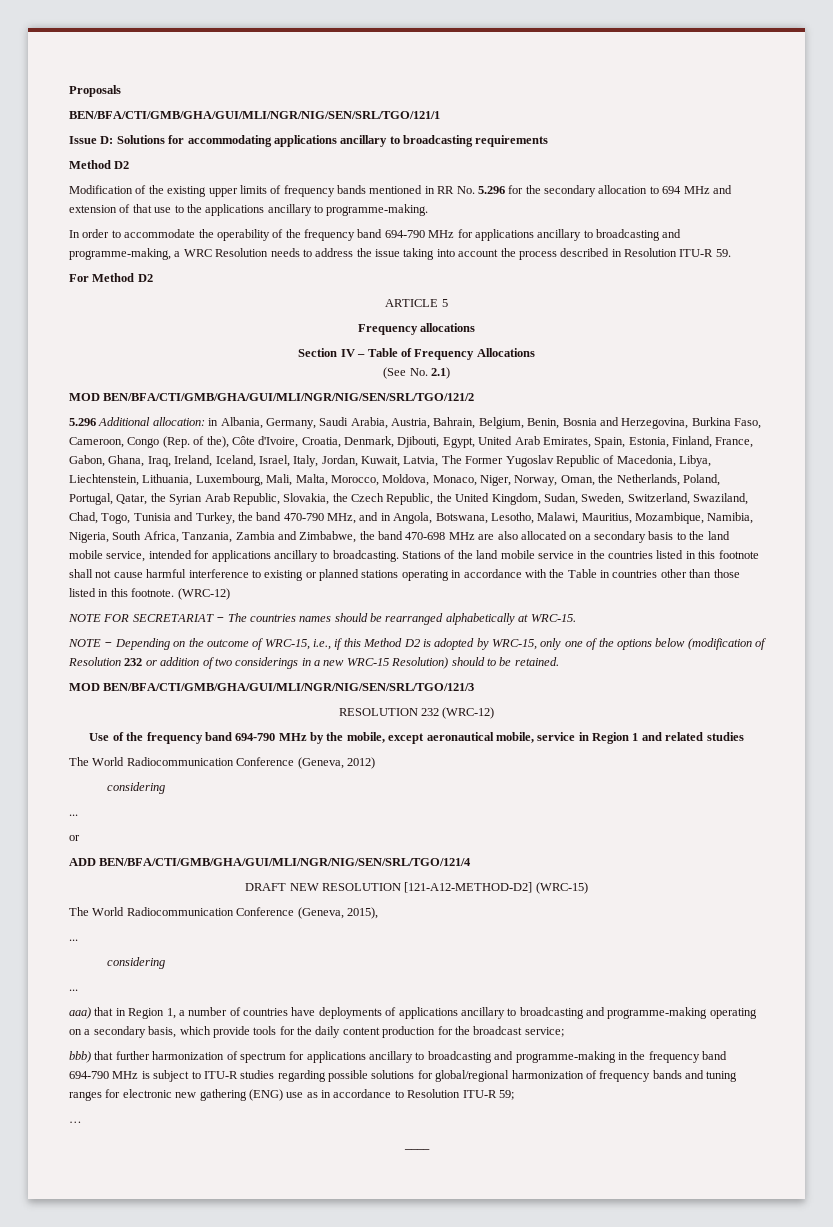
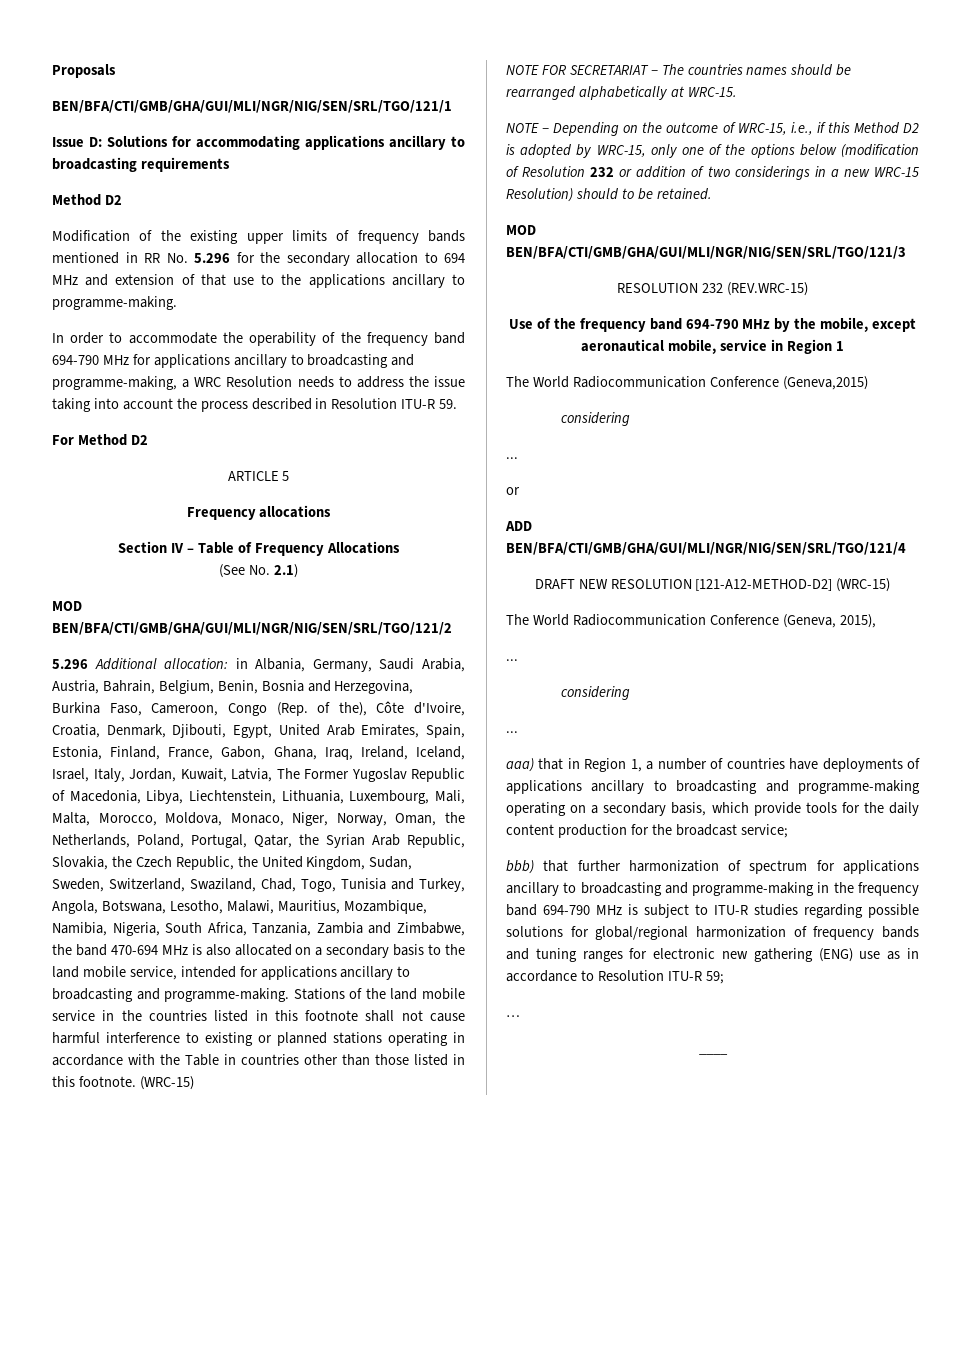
[237,512,391,524] the band 470-790 MHz, and in -> (465, 885) none
[405,532,495,540] 470-698 MHz are -> [110,944,202,955] 470-694 MHz is
[332,550,399,562] broadcasting. -> [52,988,290,1002] broadcasting and programme-making.
[177,588,230,600] (WRC-12) -> [139,1076,194,1090] (WRC-15)
[442,707,495,719] (WRC-12) -> [726,282,808,296] (REV.WRC-15)
[641,732,744,741] [69,757,375,769] and related studies // The World Radiocommunication Conference (Geneva, 2012) -> [506,376,868,390] // The World Radiocommunication Conference (Geneva,2015)

